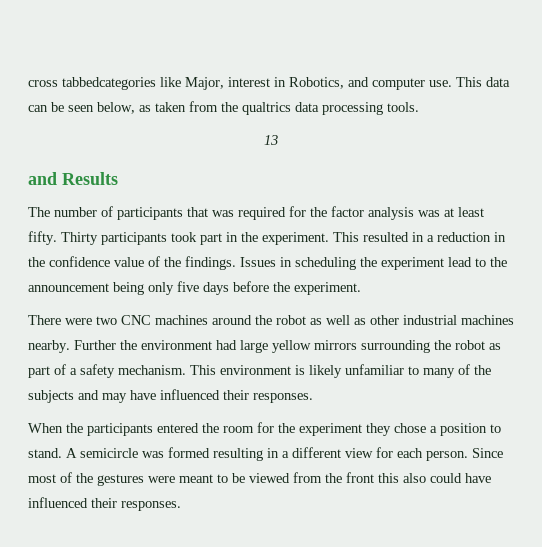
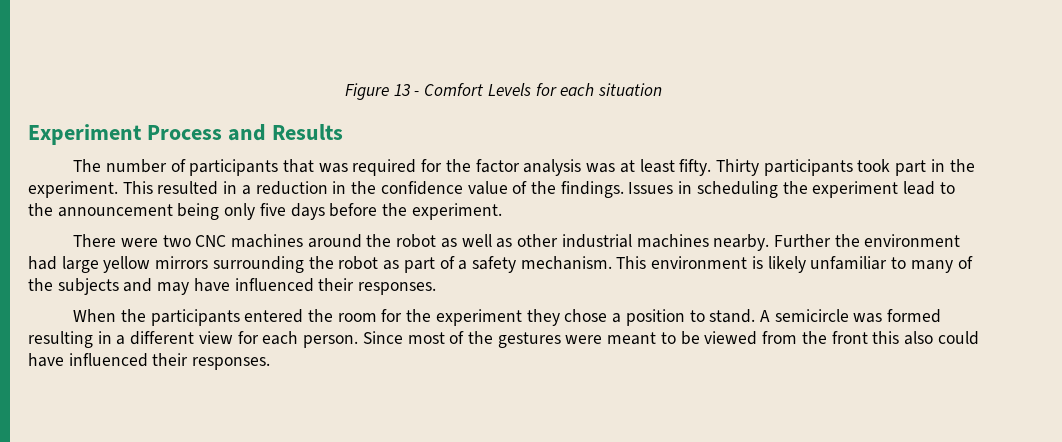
[28,77,510,90] [28,101,419,115] [264,135,278,145] cross tabbedcategories like Major, interest in Robotics, and computer use. This data can be seen below, as taken from the qualtrics data processing tools. // 13 // -> [344,83,663,100] [28,124,222,145] Figure 13 - Comfort Levels for each situation // Experiment Process

